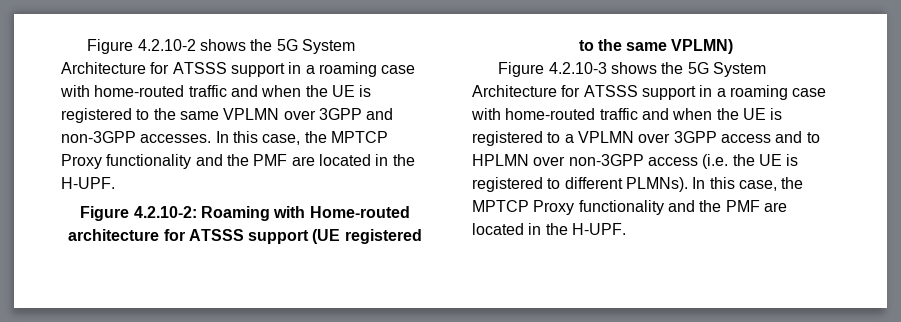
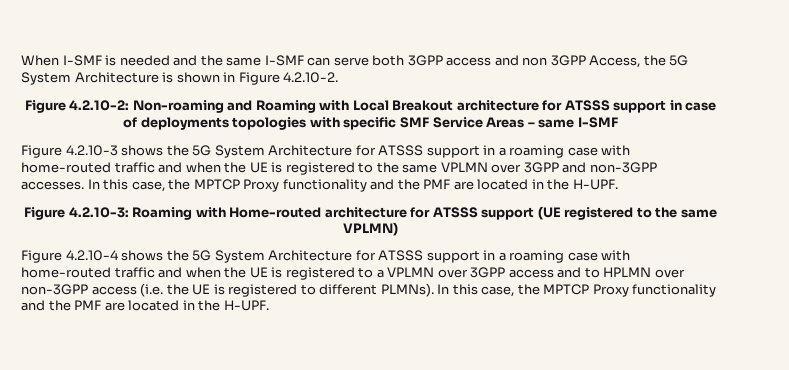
[87,39,196,54] Figure 4.2.10-2 -> [21,55,689,68] [21,72,339,85] [24,100,717,113] [123,117,618,130] [21,145,118,158] When I-SMF is needed and the same I-SMF can serve both 3GPP access and non 3GPP Access, the 5G System Architecture is shown in Figure 4.2.10-2. // Figure 4.2.10-2: Non-roaming and Roaming with Local Breakout architecture for ATSSS support in case of deployments topologies with specific SMF Service Areas – same I-SMF // Figure 4.2.10-3
[133,206,197,218] 4.2.10-2: -> [68,207,129,218] 4.2.10-3:
[548,62,607,74] 4.2.10-3 -> [65,250,118,261] 4.2.10-4

